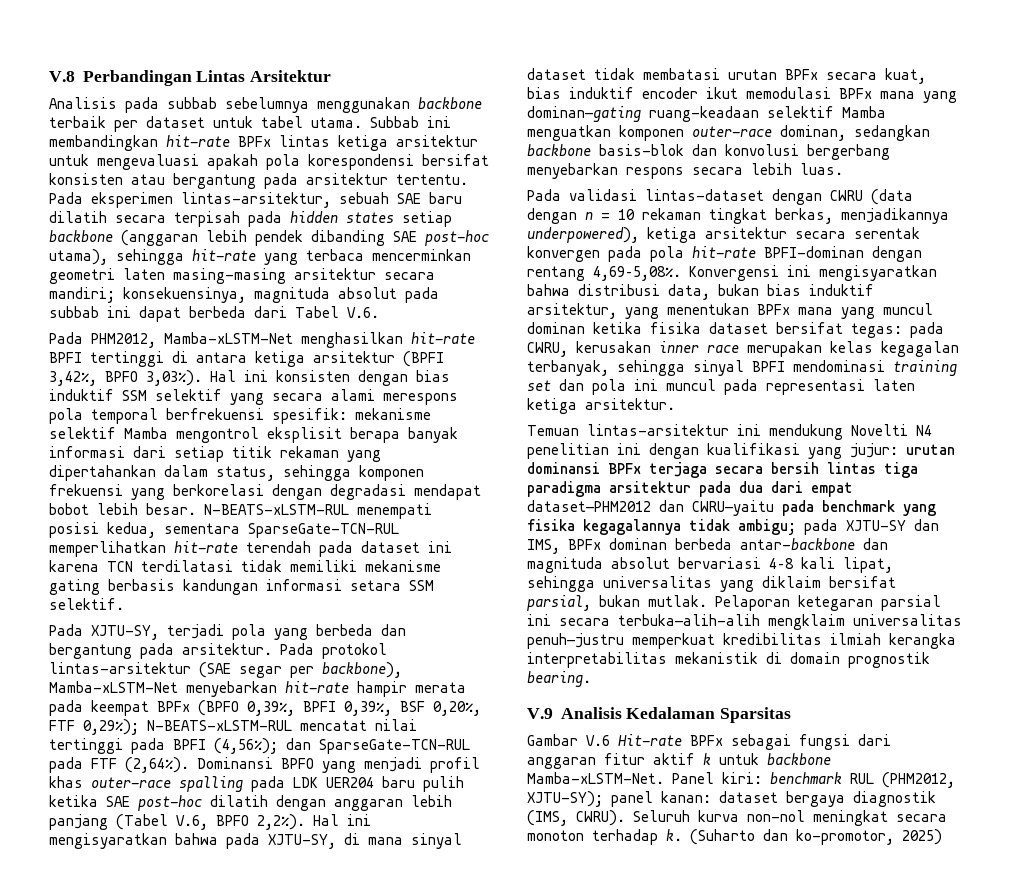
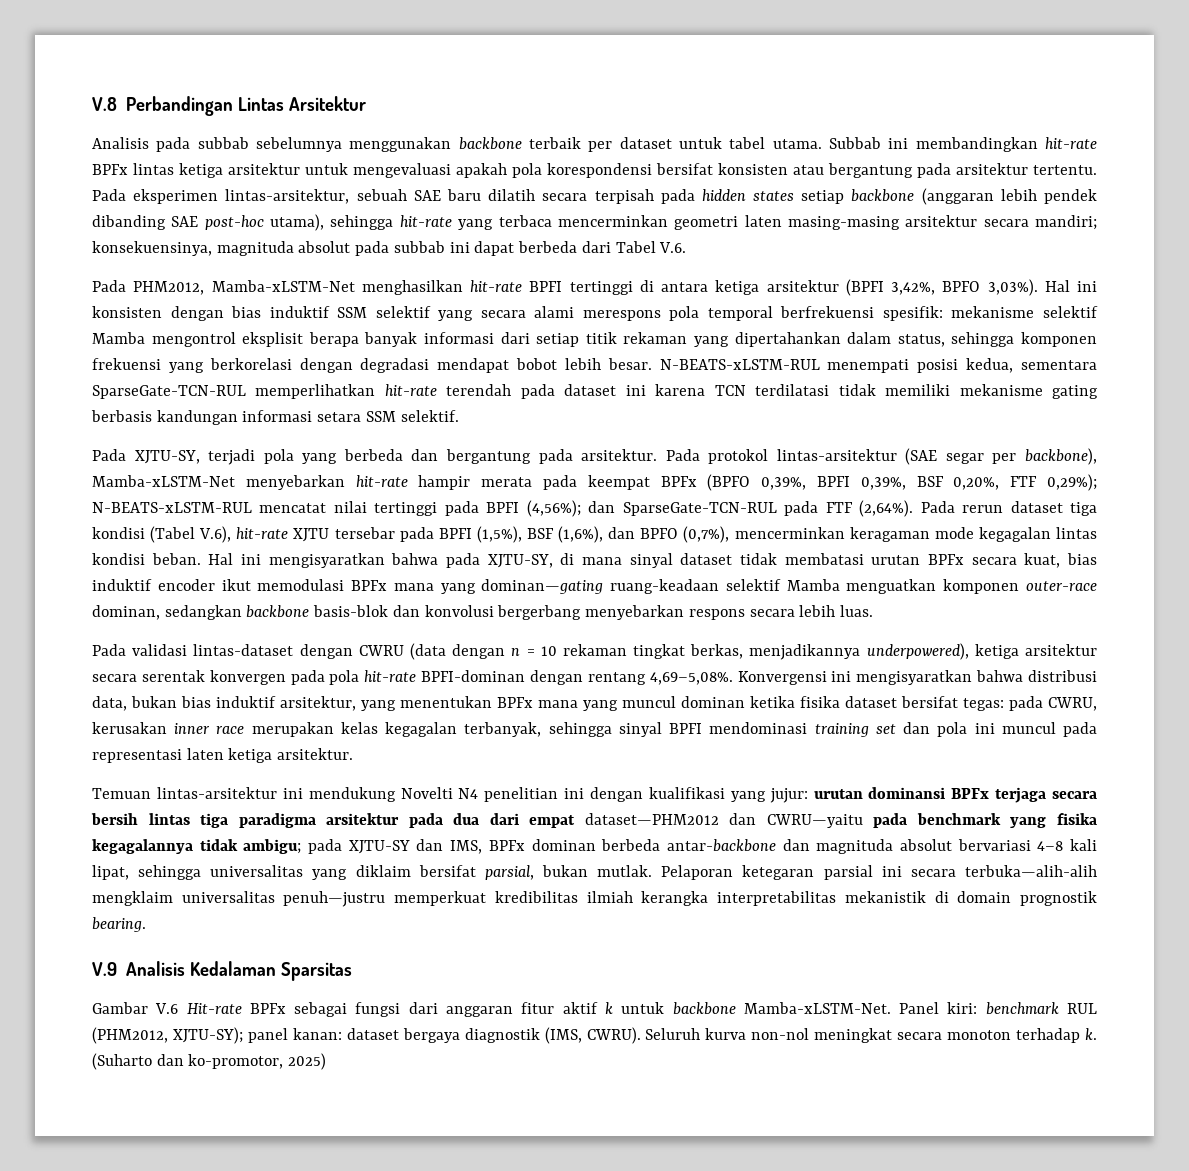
[197,757,480,773] [49,776,464,792] [49,795,452,811] [49,814,305,830] Dominansi BPFO yang menjadi profil khas outer-race spalling pada LDK UER204 baru pulih ketika SAE post-hoc dilatih dengan anggaran lebih panjang (Tabel V.6, BPFO 2,2%). -> [920,501,1097,516] [92,526,1097,543] [92,553,201,565] Pada rerun dataset tiga kondisi (Tabel V.6), hit-rate XJTU tersebar pada BPFI (1,5%), BSF (1,6%), dan BPFO (0,7%), mencerminkan keragaman mode kegagalan lintas kondisi beban.

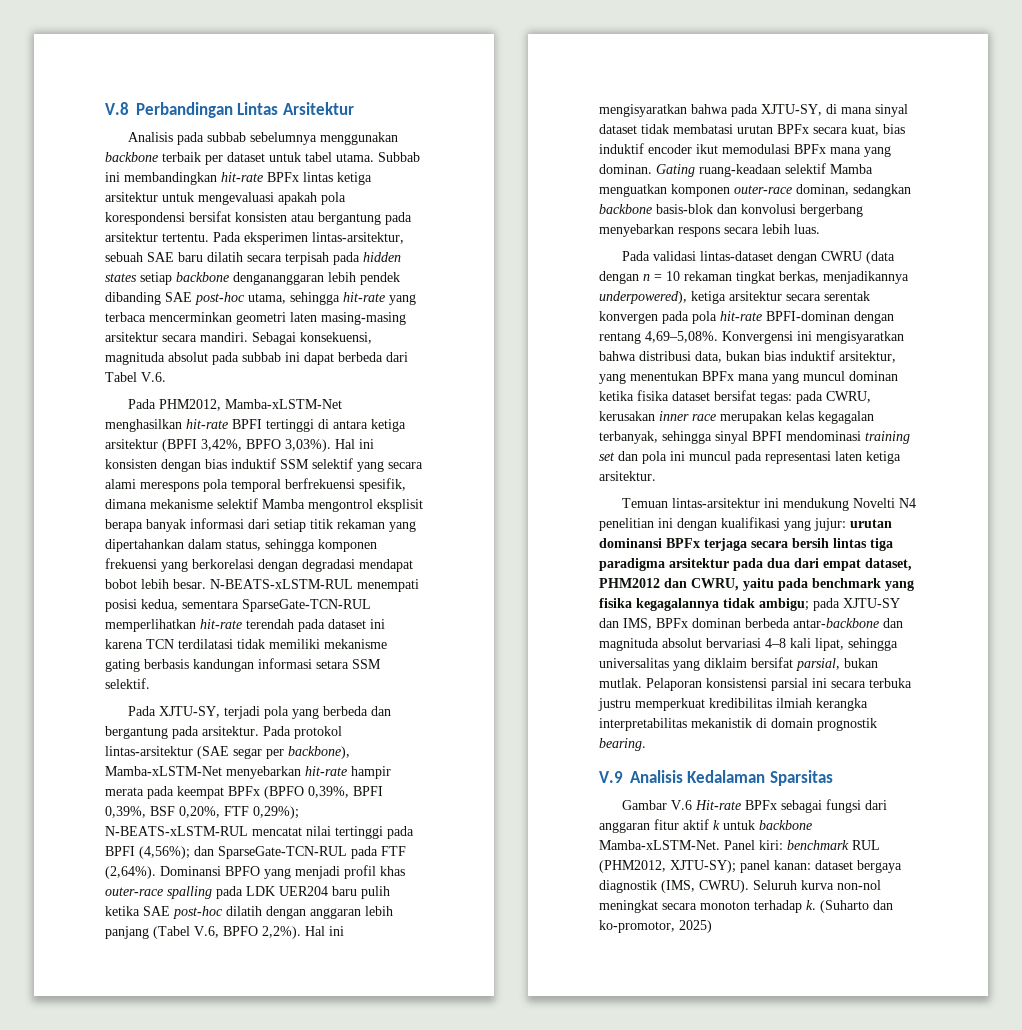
[921,188,994,205] (anggaran -> [233,272,324,285] dengananggaran
[270,214,325,231] utama), -> [248,293,286,304] utama,
[1035,215,1097,230] [92,241,212,256] mandiri; konsekuensinya, -> [200,332,372,345] mandiri. Sebagai konsekuensi,
[882,306,943,321] spesifik: -> [359,478,406,492] [105,499,147,509] spesifik, dimana
[920,501,1097,516] [92,526,1097,543] [92,553,201,565] Pada rerun dataset tiga kondisi (Tabel V.6), hit-rate XJTU tersebar pada BPFI (1,5%), BSF (1,6%), dan BPFO (0,7%), mencerminkan keragaman mode kegagalan lintas kondisi beban. -> [160,865,405,879] [105,886,390,899] [105,906,393,919] [105,926,301,939] Dominansi BPFO yang menjadi profil khas outer-race spalling pada LDK UER204 baru pulih ketika SAE post-hoc dilatih dengan anggaran lebih panjang (Tabel V.6, BPFO 2,2%).
[481,579,604,594] dominan—gating -> [599,164,695,177] dominan. Gating
[584,813,863,828] dataset—PHM2012 dan CWRU—yaitu -> [865,558,912,571] [599,578,774,591] dataset, PHM2012 dan CWRU, yaitu
[742,865,815,880] ketegaran -> [706,678,767,688] konsistensi
[964,865,1097,877] [92,891,386,907] terbuka—alih-alih mengklaim universalitas penuh—justru -> [869,678,912,688] [598,698,631,711] terbuka justru

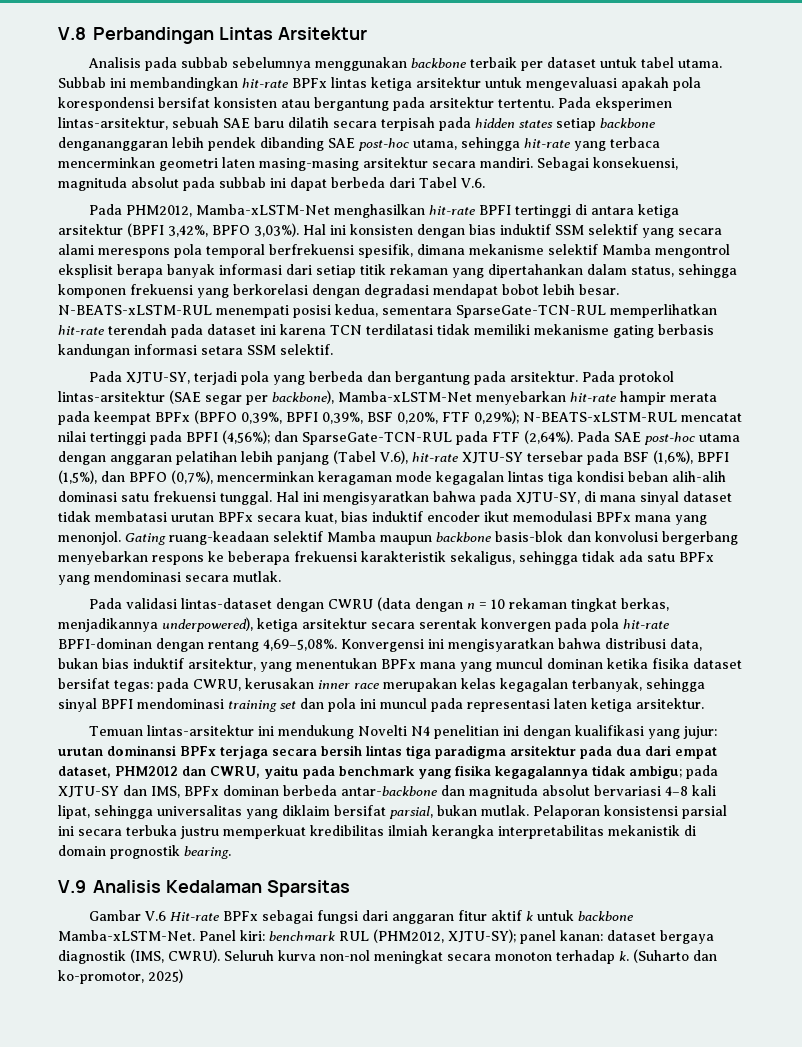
[160,865,405,879] [105,886,390,899] [105,906,262,919] Dominansi BPFO yang menjadi profil khas outer-race spalling pada LDK UER204 baru pulih ketika SAE post-hoc dilatih -> [577,431,740,445] Pada SAE post-hoc utama
(361, 913) none -> [176,451,237,465] pelatihan
[194,926,301,939] V.6, BPFO 2,2%). -> [380,450,729,465] [58,470,726,485] [58,491,272,505] V.6), hit-rate XJTU-SY tersebar pada BSF (1,6%), BPFI (1,5%), dan BPFO (0,7%), mencerminkan keragaman mode kegagalan lintas tiga kondisi beban alih-alih dominasi satu frekuensi tunggal.
[599,164,652,174] dominan. -> [58,531,121,545] menonjol.
[599,184,911,197] menguatkan komponen outer-race dominan, sedangkan -> [380,535,432,545] maupun
[724,224,820,234] secara lebih luas. -> [208,551,714,565] [58,571,281,585] ke beberapa frekuensi karakteristik sekaligus, sehingga tidak ada satu BPFx yang mendominasi secara mutlak.

